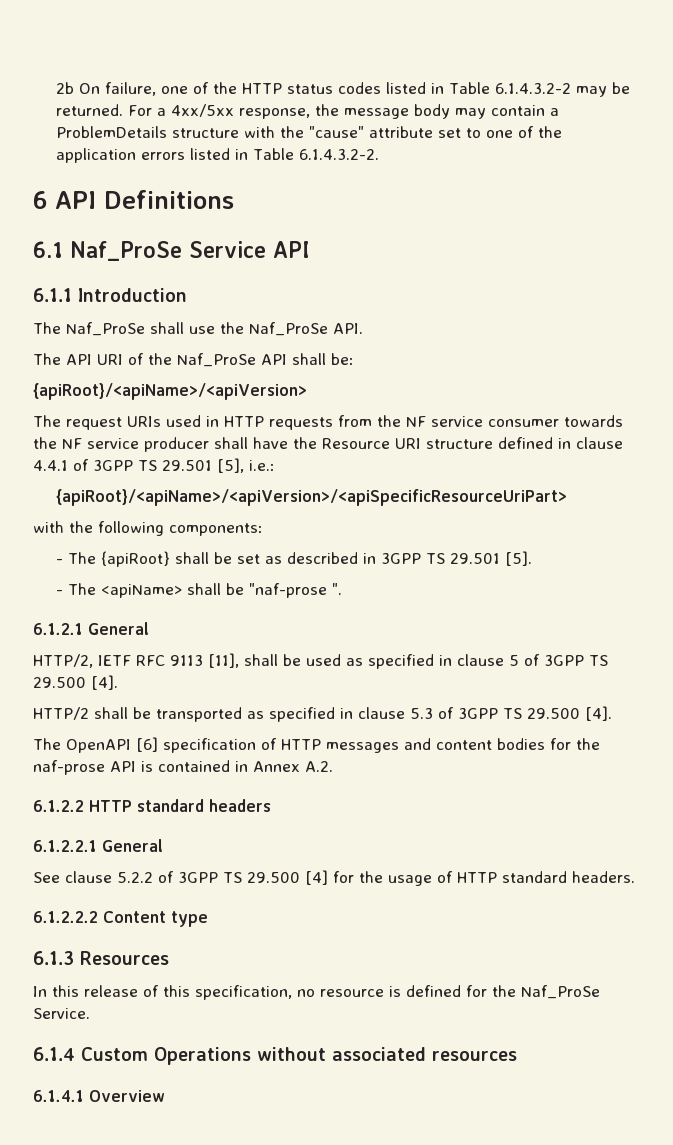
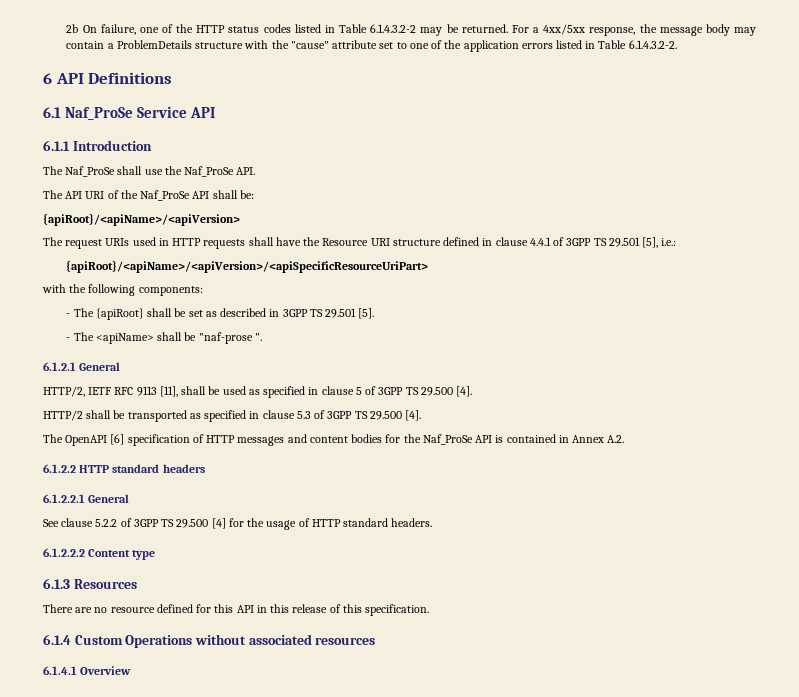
[338,415,623,427] [33,437,209,452] from the NF service consumer towards the NF service producer -> (246, 244) none
[33,760,105,775] naf-prose -> [422,434,473,445] Naf_ProSe
[33,985,600,1000] [33,1008,90,1019] In this release of this specification, no resource is defined for the Naf_ProSe Service. -> [43,604,430,616] There are no resource defined for this API in this release of this specification.

